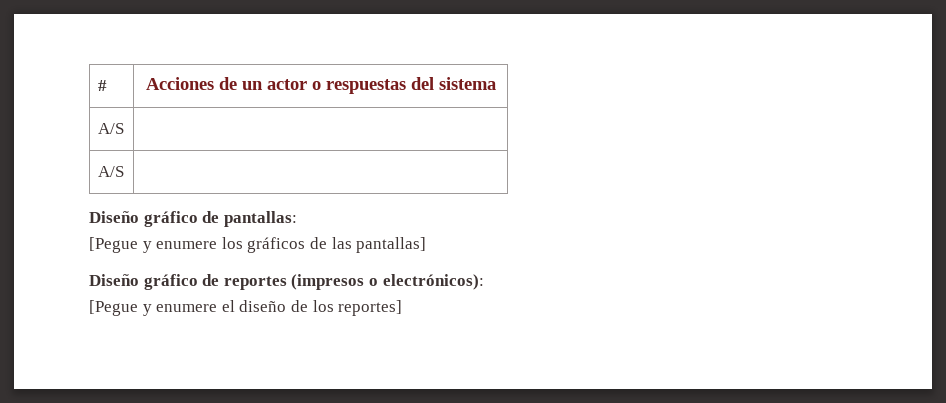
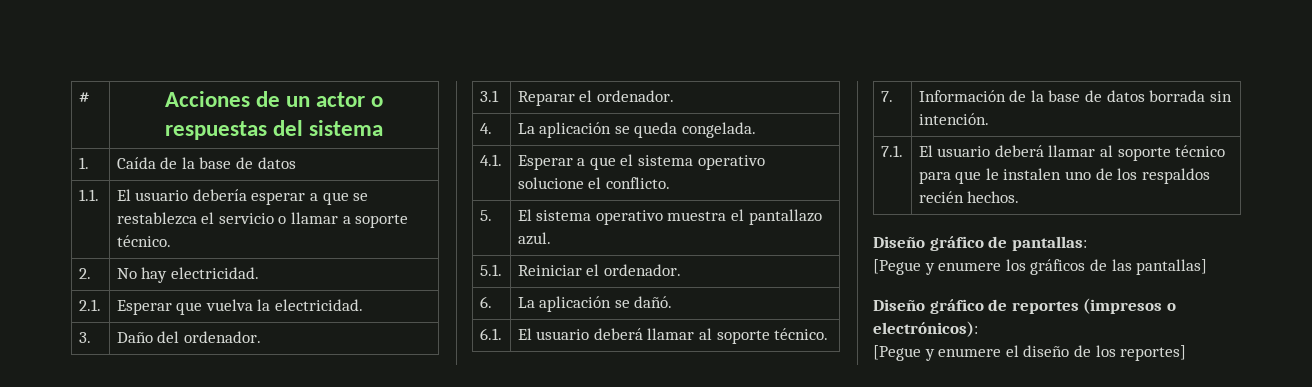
[97,123,124,134] [97,166,124,177] A/S | // A/S | -> [78,157,89,169] [116,157,296,169] [78,189,99,201] [116,189,369,205] [116,212,409,228] [116,235,171,247] [78,268,91,279] [116,267,259,283] [78,299,101,311] [116,299,363,315] [78,332,91,343] [116,331,261,343] [479,90,499,102] [517,90,674,106] [479,123,492,134] [517,122,756,138] [479,154,502,166] [517,154,765,170] [517,177,670,189] [479,210,492,221] [517,209,822,225] [517,232,551,245] [479,264,502,276] [517,264,681,276] [479,296,492,308] [517,296,673,312] [479,328,502,340] [517,328,829,344] [880,91,893,102] [918,90,1232,102] [918,113,989,125] [880,145,903,157] [918,145,1226,161] [918,168,1210,184] [918,191,1020,203] 1. | Caída de la base de datos // 1.1. | El usuario debería esperar a que se restablezca el servicio o llamar a soporte técnico. // 2. | No hay electricidad. // 2.1. | Esperar que vuelva la electricidad. // 3. | Daño del ordenador. // 3.1 | Reparar el ordenador. // 4. | La aplicación se queda congelada. // 4.1. | Esperar a que el sistema operativo solucione el conflicto. // 5. | El sistema operativo muestra el pantallazo azul. // 5.1. | Reiniciar el ordenador. // 6. | La aplicación se dañó. // 6.1. | El usuario deberá llamar al soporte técnico. // 7. | Información de la base de datos borrada sin intención. // 7.1. | El usuario deberá llamar al soporte técnico para que le instalen uno de los respaldos recién hechos.

